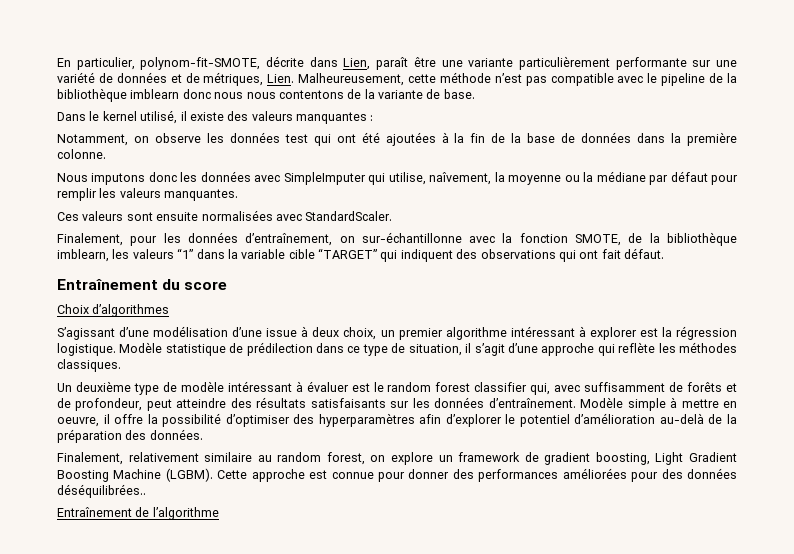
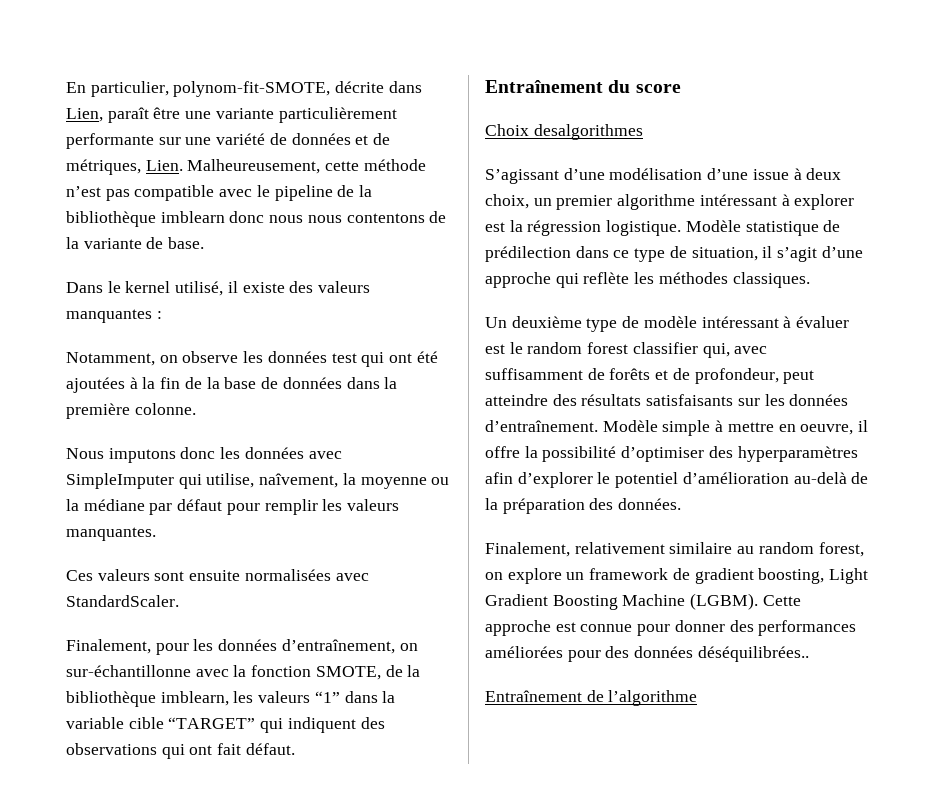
[92,304,170,317] d’algorithmes -> [533,124,643,140] desalgorithmes

